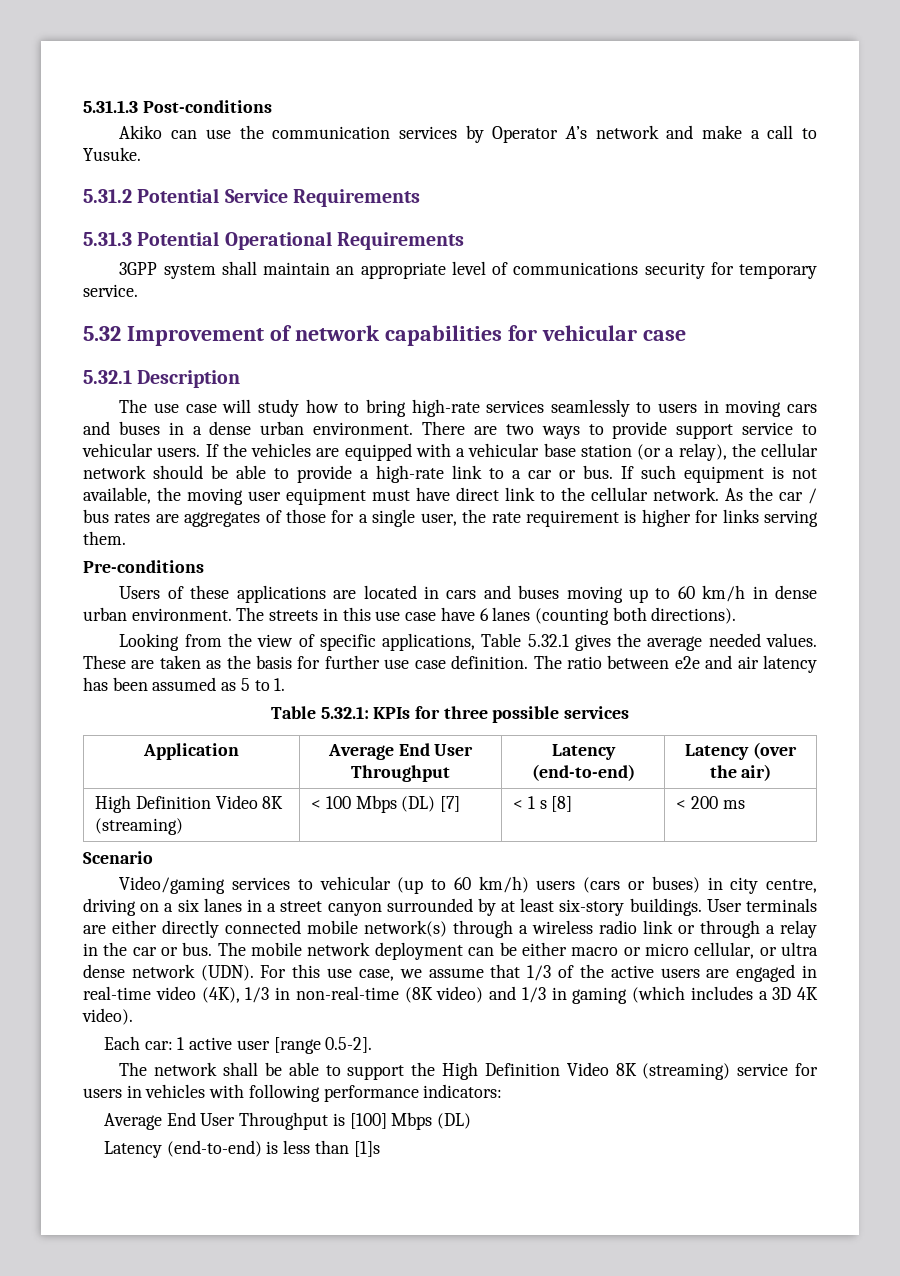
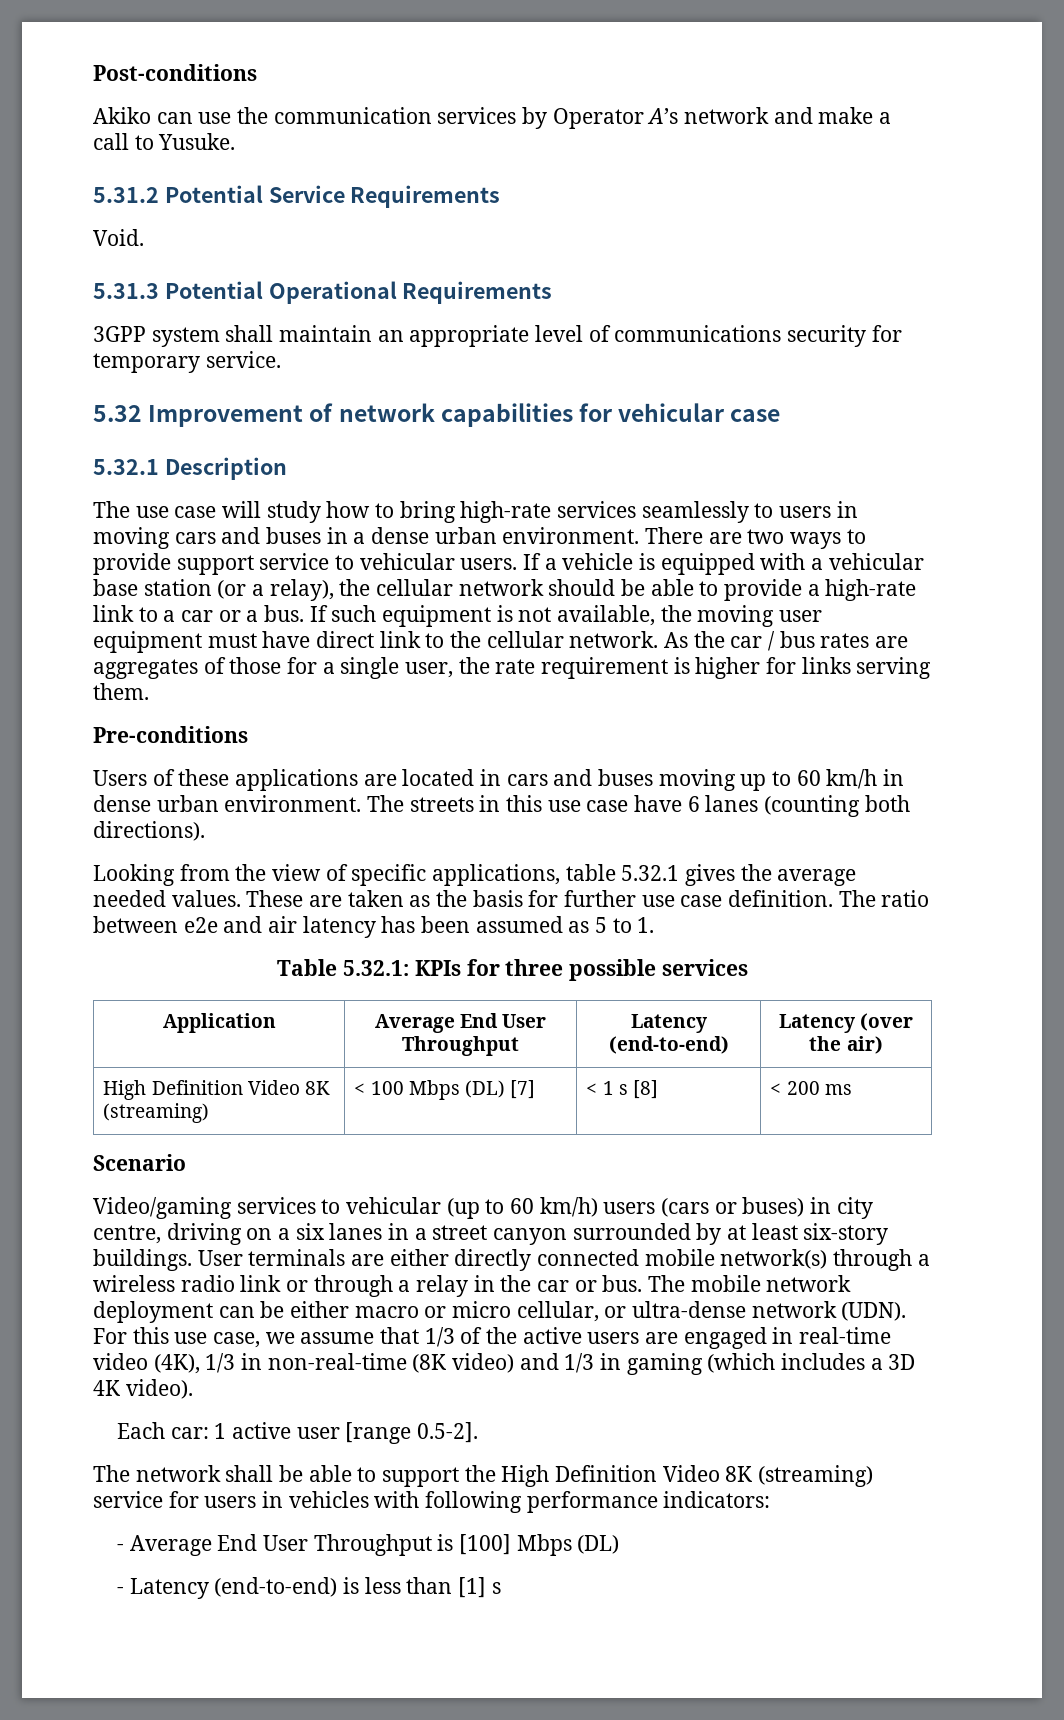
[83,100,138,113] 5.31.1.3 -> (93, 72) none
(420, 198) none -> [93,229,144,246] // Void.
[222,443,340,457] the vehicles are -> [544,553,656,570] a vehicle is
(576, 474) none -> [246,610,259,622] a
[481,633,522,647] Table -> [565,864,616,881] table
[781,942,819,956] [83,964,125,978] ultra dense -> [632,1301,747,1318] ultra-dense
(503, 1091) none -> [117,1544,125,1551] -
(471, 1121) none -> [117,1587,125,1594] -
[353,1141,380,1157] [1]s -> [458,1577,501,1598] [1] s

